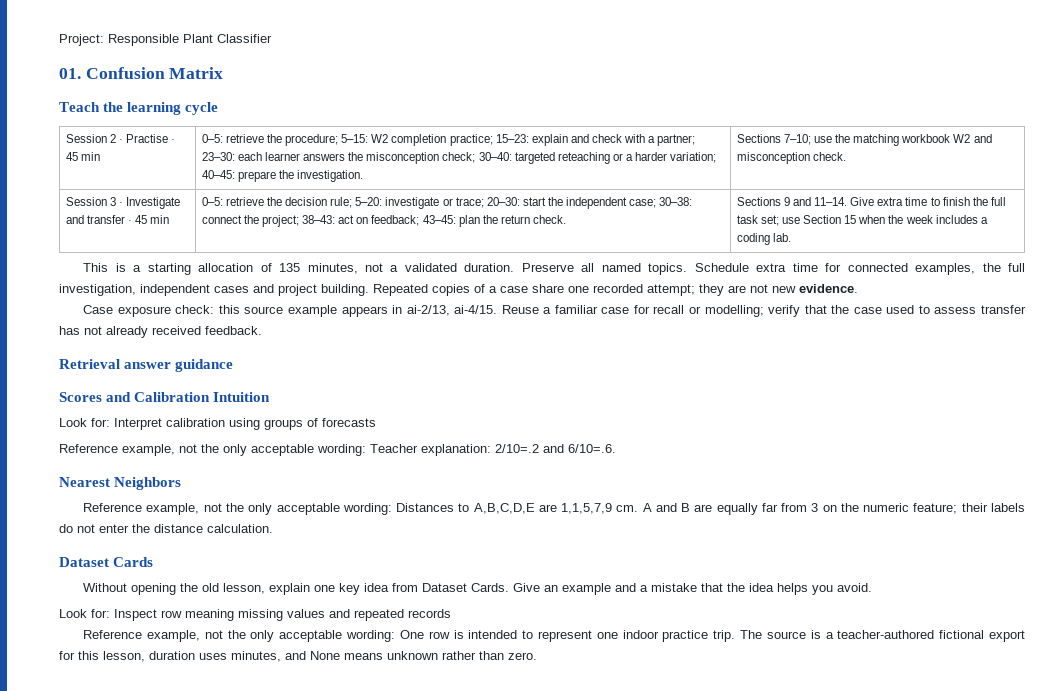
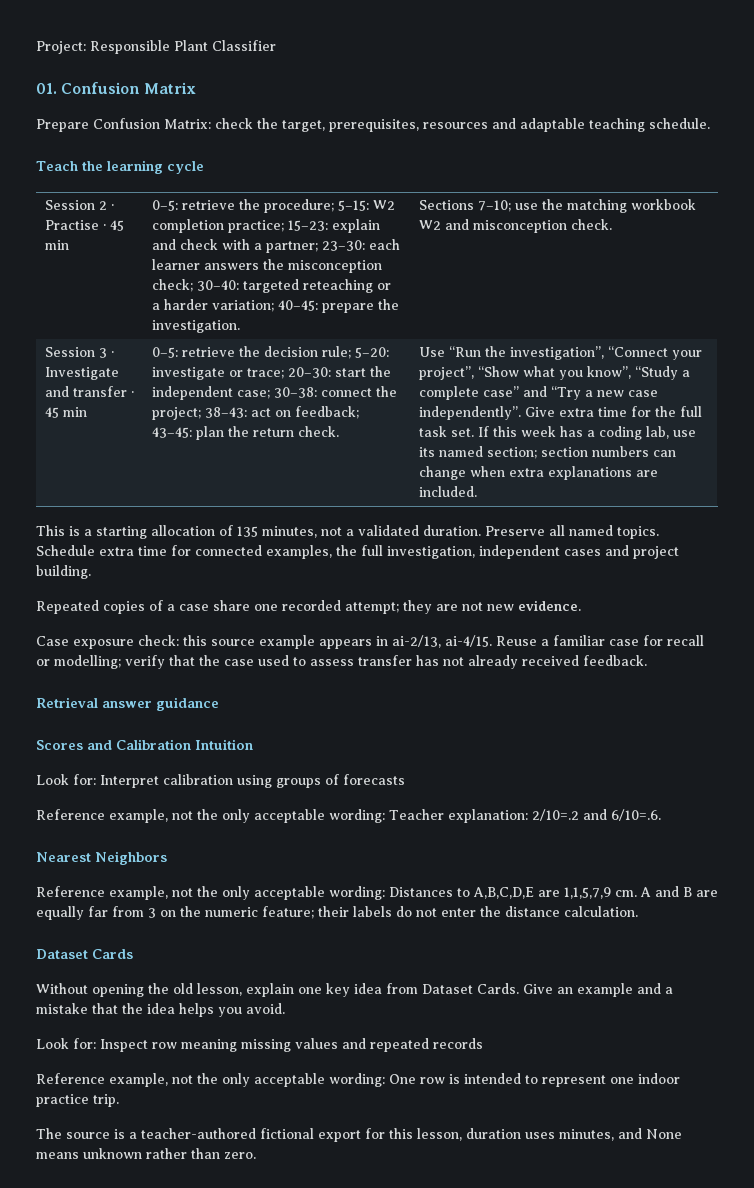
(224, 73) none -> [36,118,710,132] // Prepare Confusion Matrix: check the target, prerequisites, resources and adaptable teaching schedule.
[736,197,848,206] Sections 9 and 11–14. -> [419,346,703,360] [419,366,691,380] [419,386,659,400] [419,406,522,420] Use “Run the investigation”, “Connect your project”, “Show what you know”, “Study a complete case” and “Try a new case independently”.
[930,197,970,206] to finish -> [631,406,652,417] for
[760,215,988,226] [736,233,791,245] set; use Section 15 when the week includes a coding lab. -> [451,426,697,440] [419,446,677,459] [419,466,659,480] [419,486,478,497] set. If this week has a coding lab, use its named section; section numbers can change when extra explanations are included.
(369, 290) none -> (91, 572) //
(736, 636) none -> (119, 1100) //

